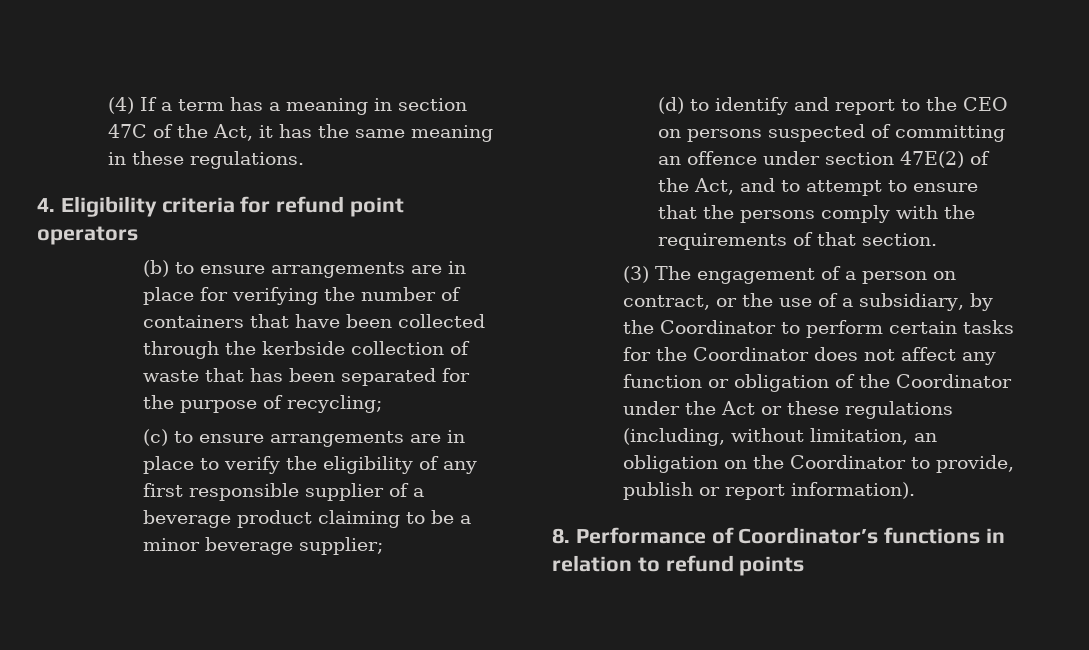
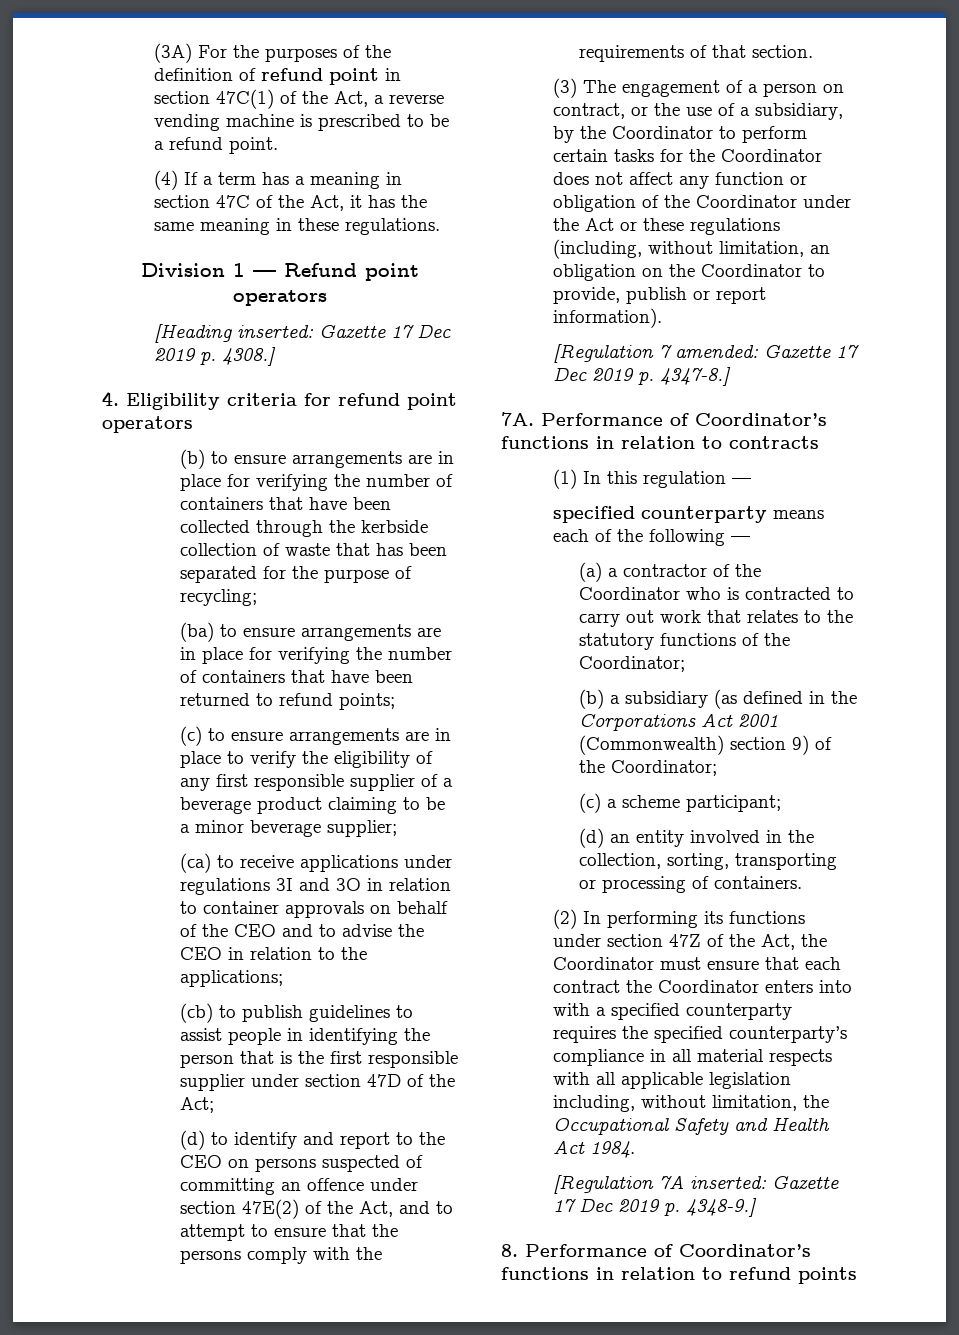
(107, 105) none -> [153,43,391,63] [153,68,401,85] [153,89,444,109] [153,114,449,131] [153,137,278,154] (3A) For the purposes of the definition of refund point in section 47C(1) of the Act, a reverse vending machine is prescribed to be a refund point. //
(304, 160) none -> [141,263,419,281] [233,290,327,306] [153,324,451,343] [153,347,276,366] // Division 1 — Refund point operators // [Heading inserted: Gazette 17 Dec 2019 p. 4308.]
(383, 404) none -> [179,622,441,642] [179,647,452,664] [179,670,413,683] [179,693,395,710] // (ba) to ensure arrangements are in place for verifying the number of containers that have been returned to refund points;
(384, 546) none -> [179,853,452,873] [179,878,451,895] [179,901,448,918] [179,924,424,937] [179,947,367,960] [179,970,283,987] [179,1003,413,1023] [179,1028,430,1045] [179,1051,458,1068] [179,1074,455,1091] [179,1097,214,1113] // (ca) to receive applications under regulations 3I and 3O in relation to container approvals on behalf of the CEO and to advise the CEO in relation to the applications; // (cb) to publish guidelines to assist people in identifying the person that is the first responsible supplier under section 47D of the Act;
(915, 490) none -> [552,344,859,363] [552,367,731,386] [501,412,827,426] [501,436,819,449] [552,469,751,489] [552,506,824,523] [552,529,750,546] [578,562,761,582] [578,587,854,600] [578,610,853,627] [578,633,790,650] [578,656,685,672] [578,689,857,709] [578,714,778,731] [578,735,832,755] [578,760,717,776] [578,793,781,813] [578,828,814,848] [578,853,837,870] [578,876,802,893] [552,909,805,929] [552,934,827,950] [552,957,841,970] [552,980,852,993] [552,1003,792,1020] [552,1026,847,1043] [552,1049,832,1066] [552,1072,791,1089] [552,1095,829,1112] [552,1117,830,1135] [552,1141,635,1158] [552,1175,839,1194] [552,1198,757,1217] // [Regulation 7 amended: Gazette 17 Dec 2019 p. 4347-8.] // 7A. Performance of Coordinator’s functions in relation to contracts // (1) In this regulation — // specified counterparty means each of the following — // (a) a contractor of the Coordinator who is contracted to carry out work that relates to the statutory functions of the Coordinator; // (b) a subsidiary (as defined in the Corporations Act 2001 (Commonwealth) section 9) of the Coordinator; // (c) a scheme participant; // (d) an entity involved in the collection, sorting, transporting or processing of containers. // (2) In performing its functions under section 47Z of the Act, the Coordinator must ensure that each contract the Coordinator enters into with a specified counterparty requires the specified counterparty’s compliance in all material respects with all applicable legislation including, without limitation, the Occupational Safety and Health Act 1984. // [Regulation 7A inserted: Gazette 17 Dec 2019 p. 4348-9.]

